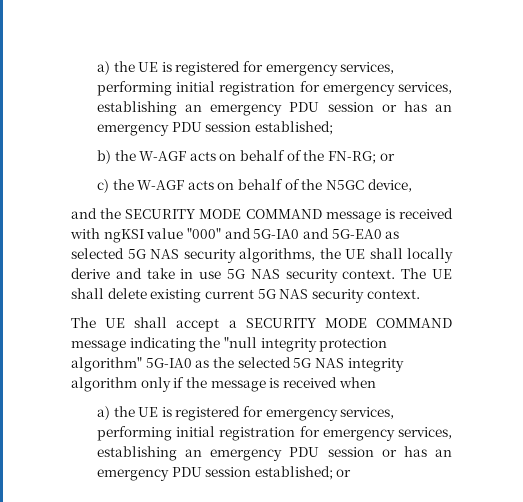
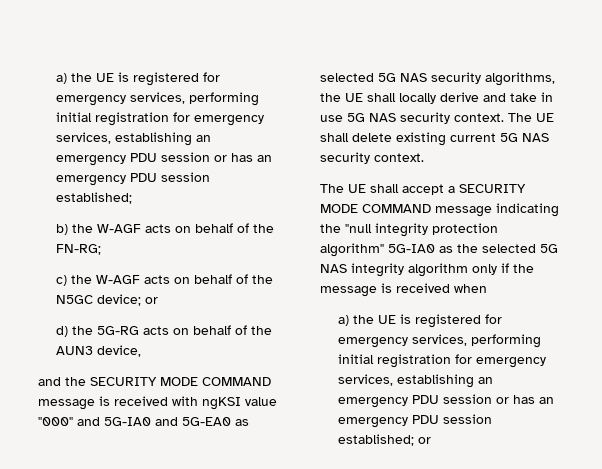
[379,153,395,161] or -> (102, 249) none
(365, 185) none -> [97,294,159,306] [56,325,273,337] [56,346,94,355] device; or // d) the 5G-RG acts on behalf of the AUN3

